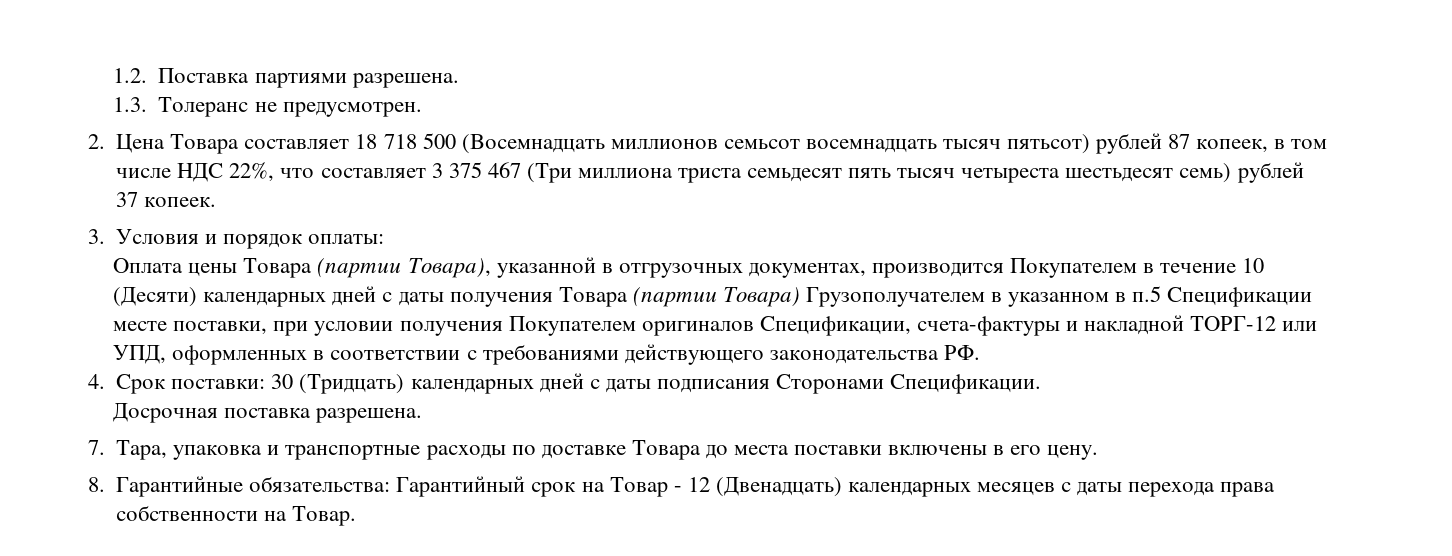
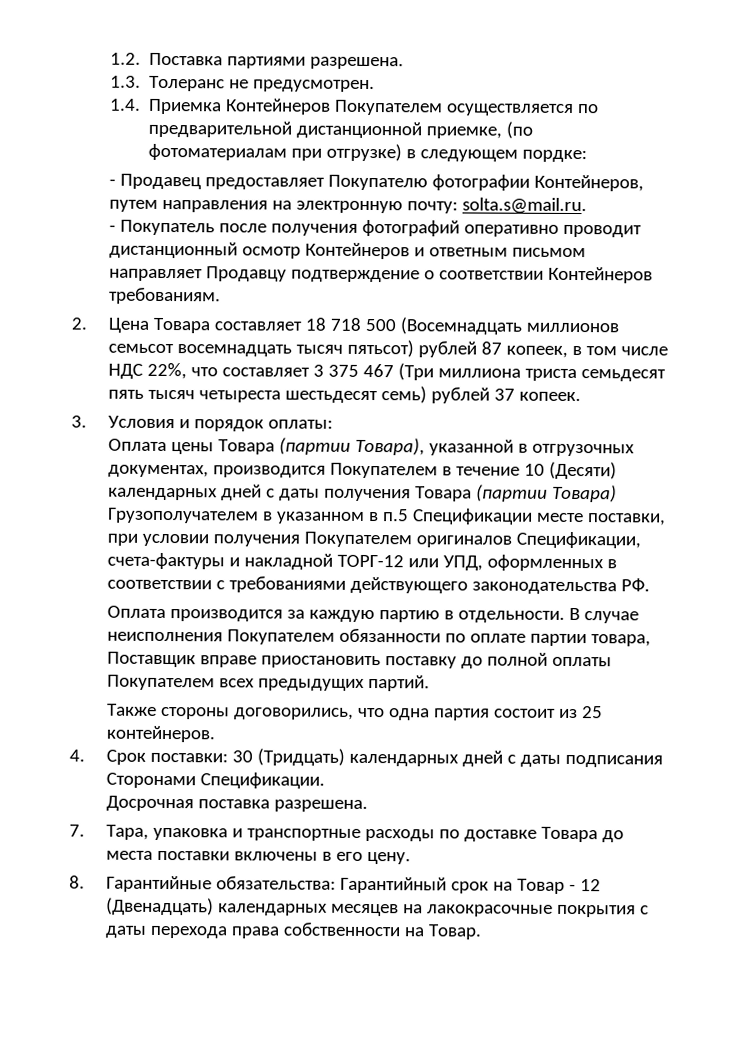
(422, 109) none -> [108,98,599,116] [147,120,533,139] [147,143,587,163] [108,173,644,192] [108,197,587,215] [108,219,642,238] [108,241,586,260] [108,266,653,284] [108,287,221,305] // 1.4. Приемка Контейнеров Покупателем осуществляется по предварительной дистанционной приемке, (по фотоматериалам при отгрузке) в следующем пордке: // - Продавец предоставляет Покупателю фотографии Контейнеров, путем направления на электронную почту: solta.s@mail.ru. // - Покупатель после получения фотографий оперативно проводит дистанционный осмотр Контейнеров и ответным письмом направляет Продавцу подтверждение о соответствии Контейнеров требованиям.
(980, 352) none -> [106,605,639,624] [106,628,651,647] [106,651,612,669] [106,674,430,692] [106,703,603,721] [105,725,215,743] // Оплата производится за каждую партию в отдельности. В случае неисполнения Покупателем обязанности по оплате партии товара, Поставщик вправе приостановить поставку до полной оплаты Покупателем всех предыдущих партий. // Также стороны договорились, что одна партия состоит из 25 контейнеров.
(1056, 489) none -> [402,904,636,918] на лакокрасочные покрытия

